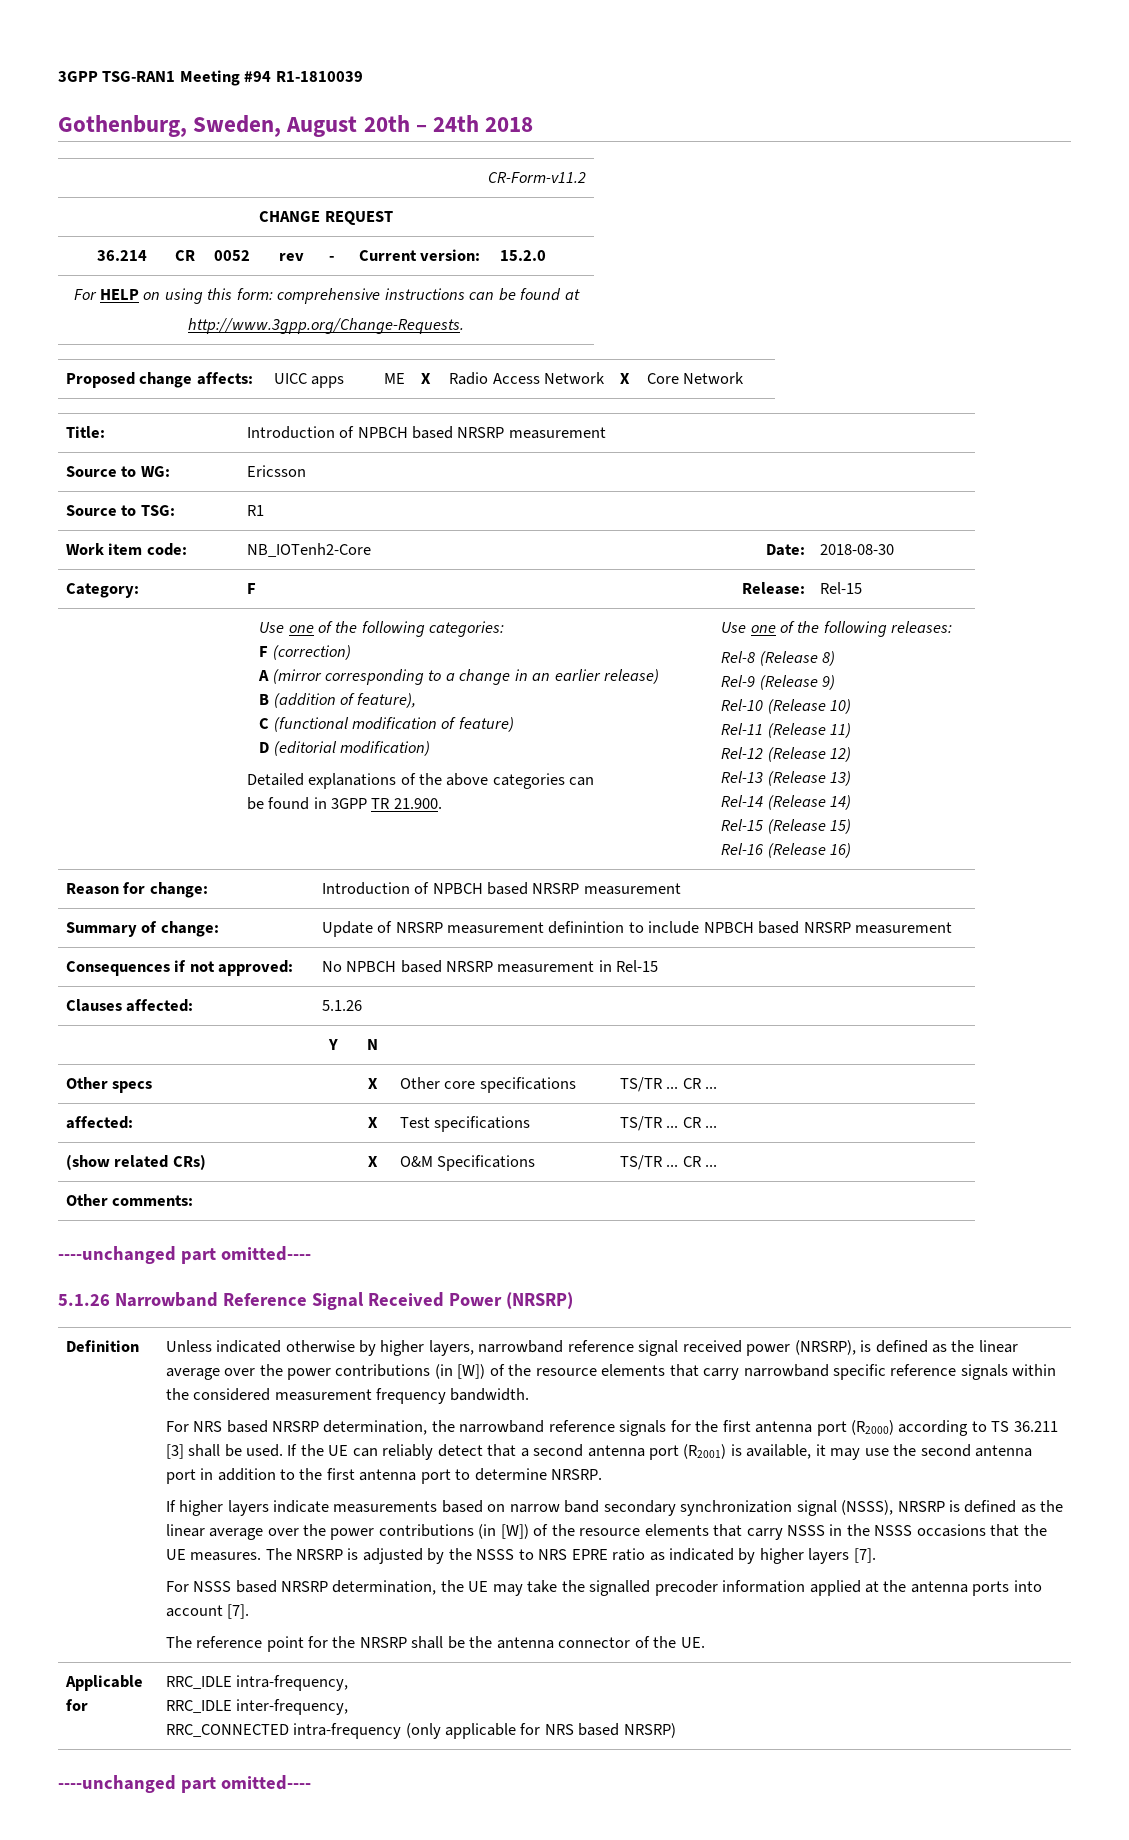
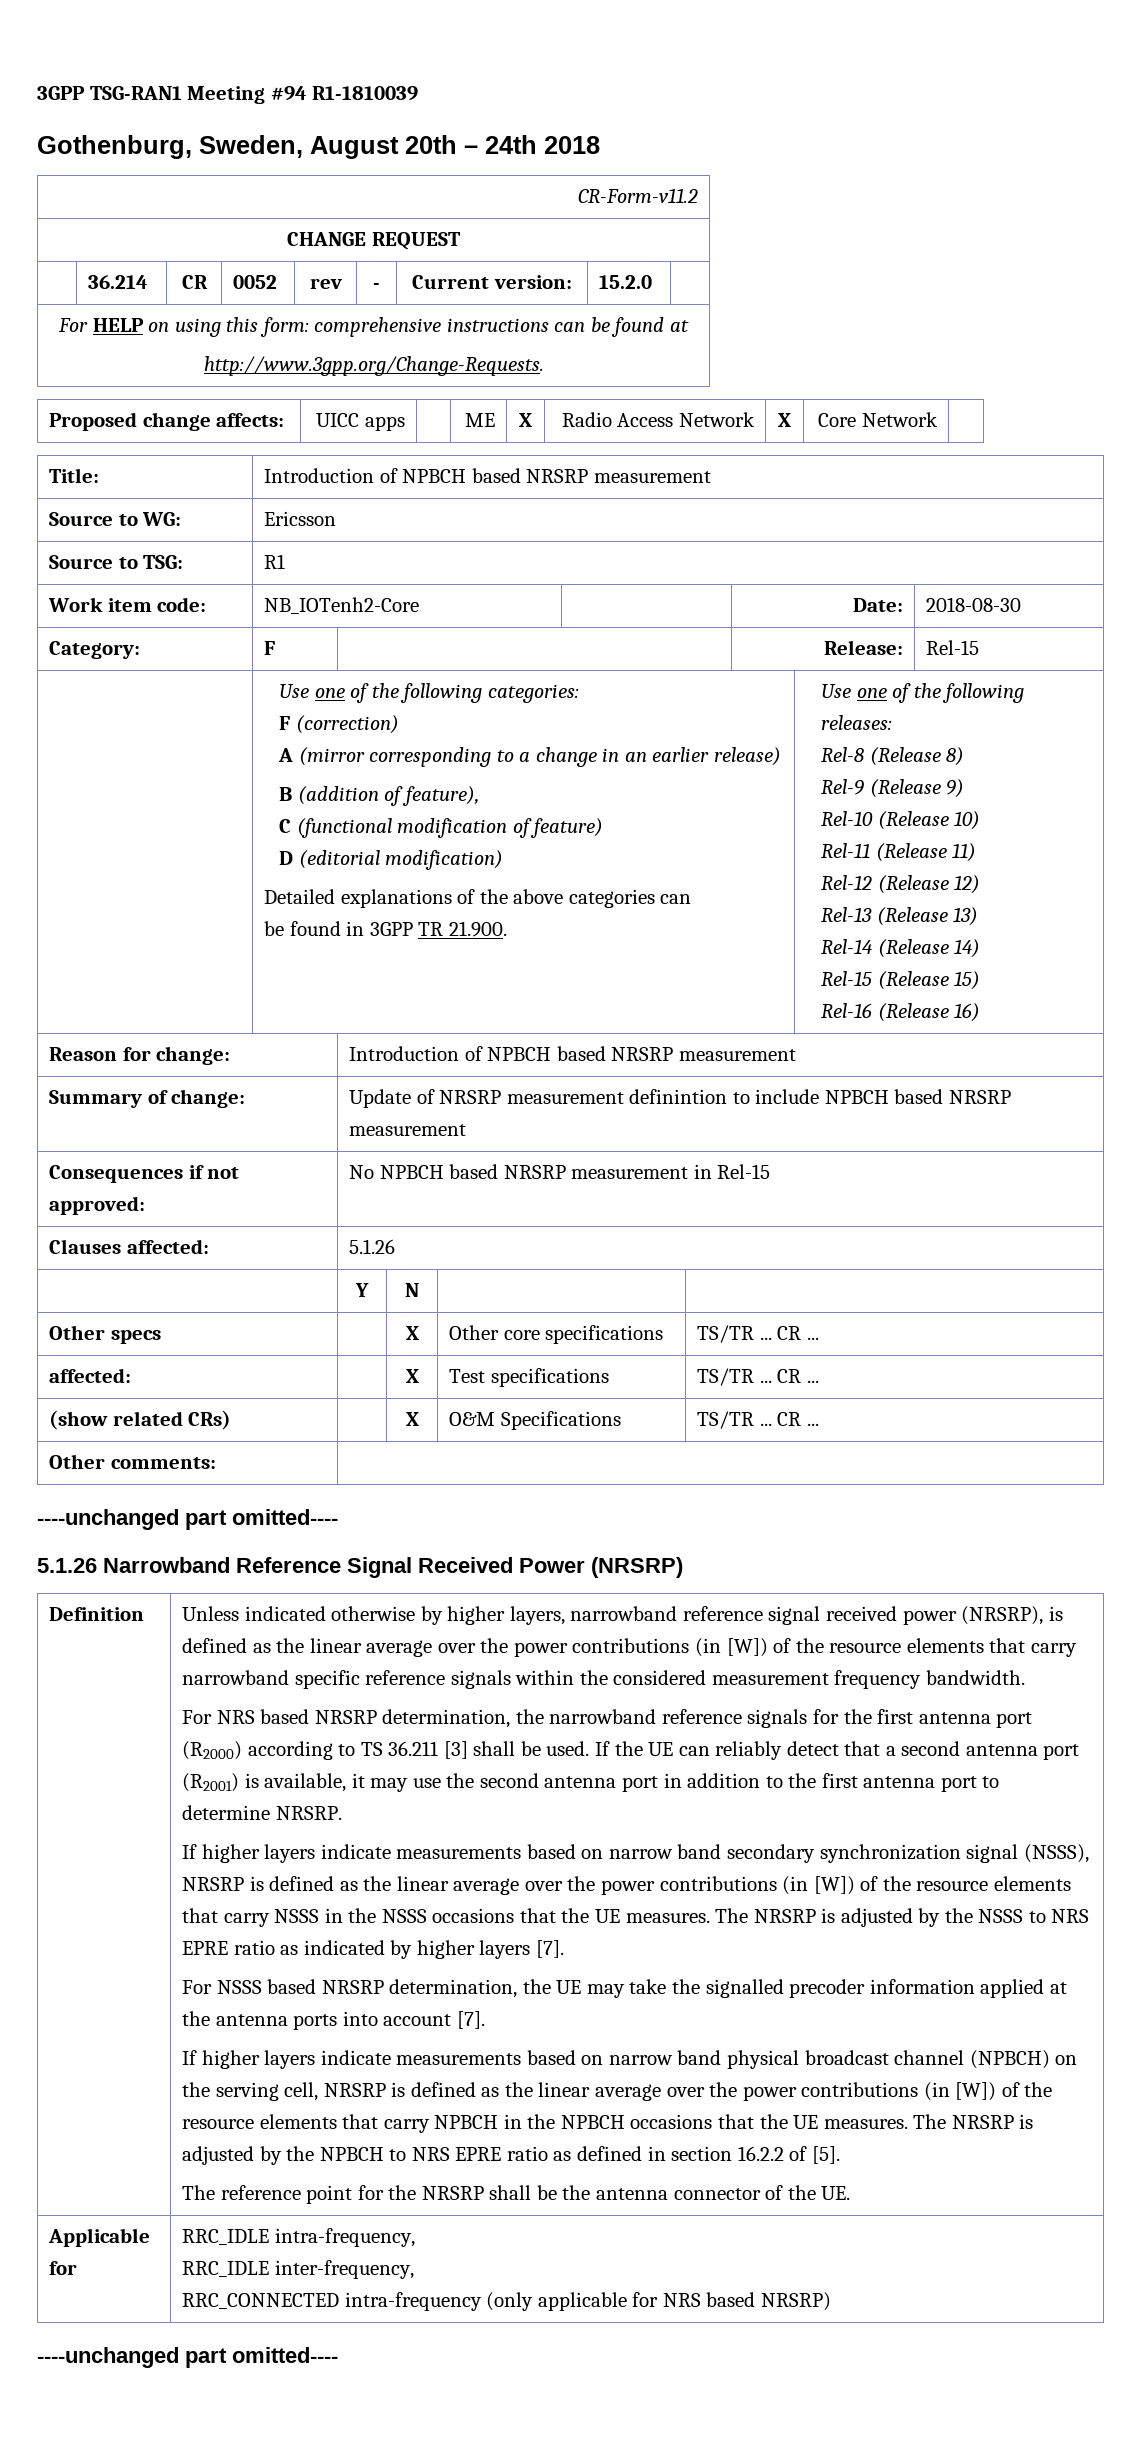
(250, 1611) none -> [182,2050,1078,2069] [182,2082,1053,2101] [182,2114,1034,2133] [182,2146,840,2165] // If higher layers indicate measurements based on narrow band physical broadcast channel (NPBCH) on the serving cell, NRSRP is defined as the linear average over the power contributions (in [W]) of the resource elements that carry NPBCH in the NPBCH occasions that the UE measures. The NRSRP is adjusted by the NPBCH to NRS EPRE ratio as defined in section 16.2.2 of [5].

